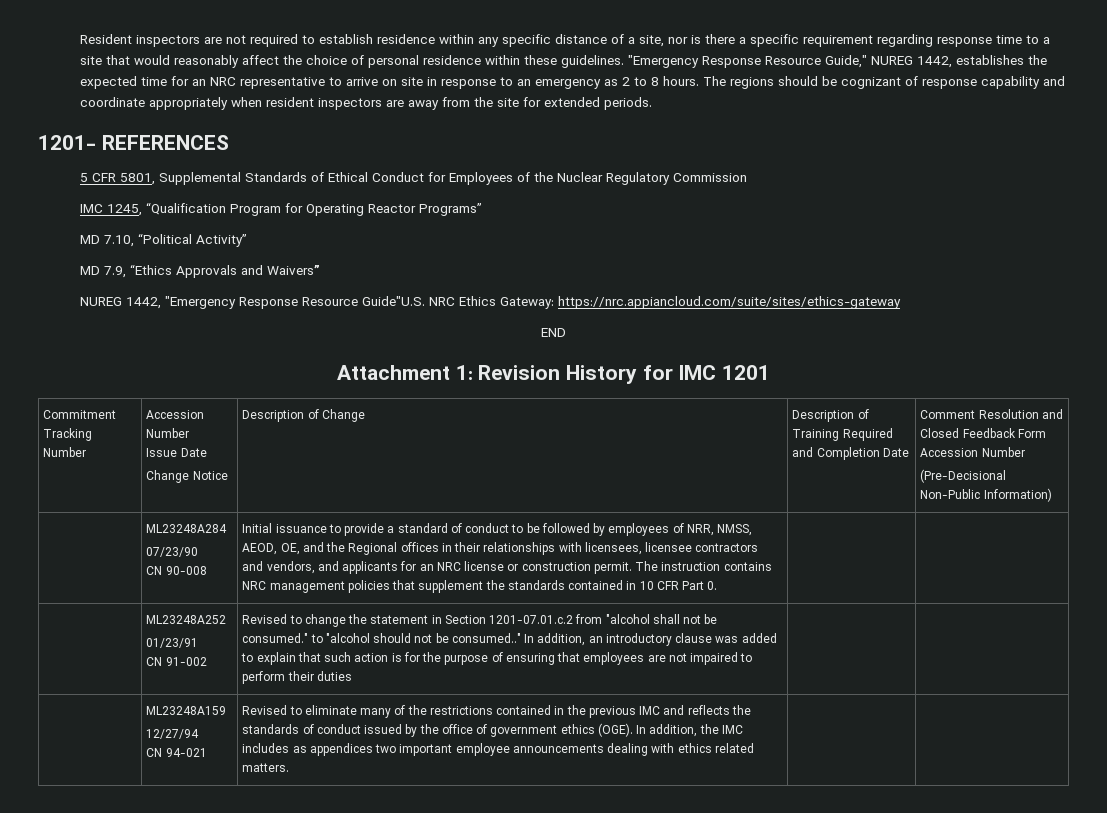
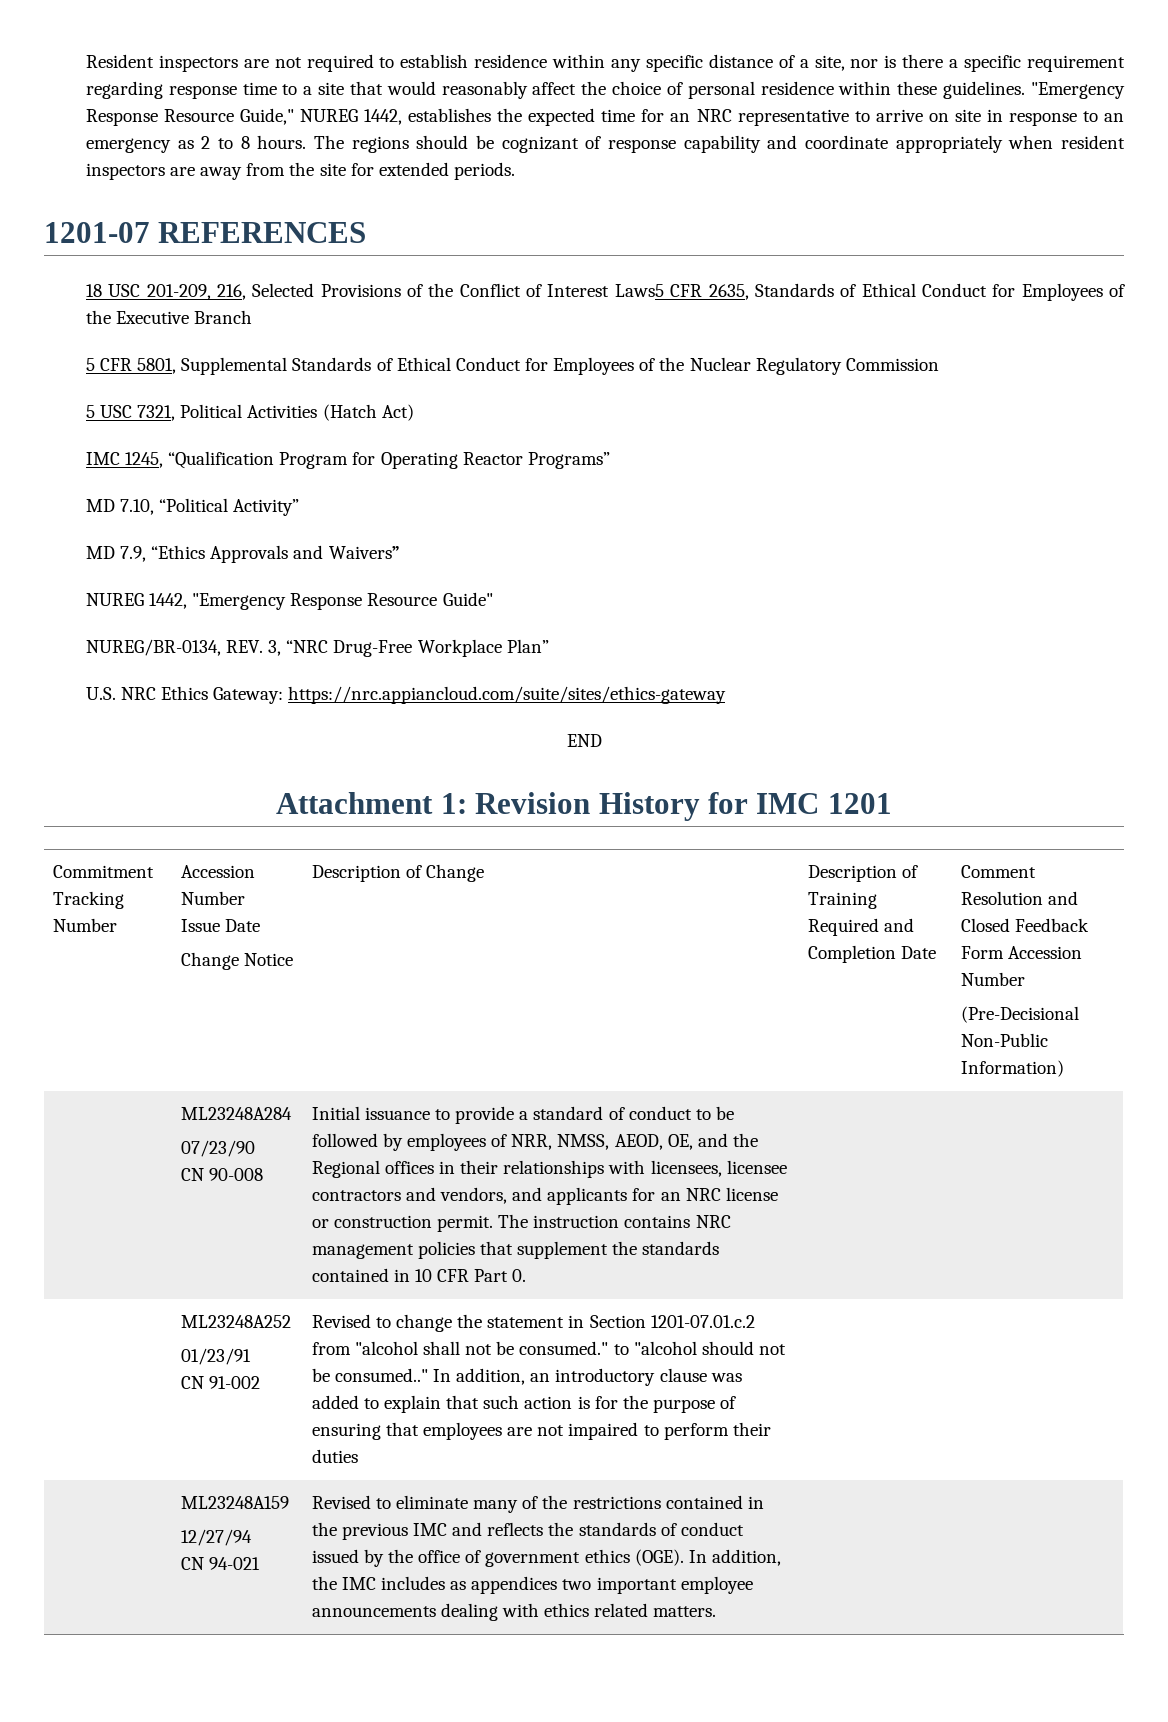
[38,135,96,150] 1201- -> [44,222,150,243] 1201-07
(229, 142) none -> [85,283,1125,301] [85,310,253,324] // 18 USC 201-209, 216, Selected Provisions of the Conflict of Interest Laws5 CFR 2635, Standards of Ethical Conduct for Employees of the Executive Branch
(748, 177) none -> [85,404,414,421] // 5 USC 7321, Political Activities (Hatch Act)
[362,296,426,306] Guide"U.S. -> [442,592,493,606] [85,639,549,657] [85,687,116,700] Guide" // NUREG/BR-0134, REV. 3, “NRC Drug-Free Workplace Plan” // U.S.

